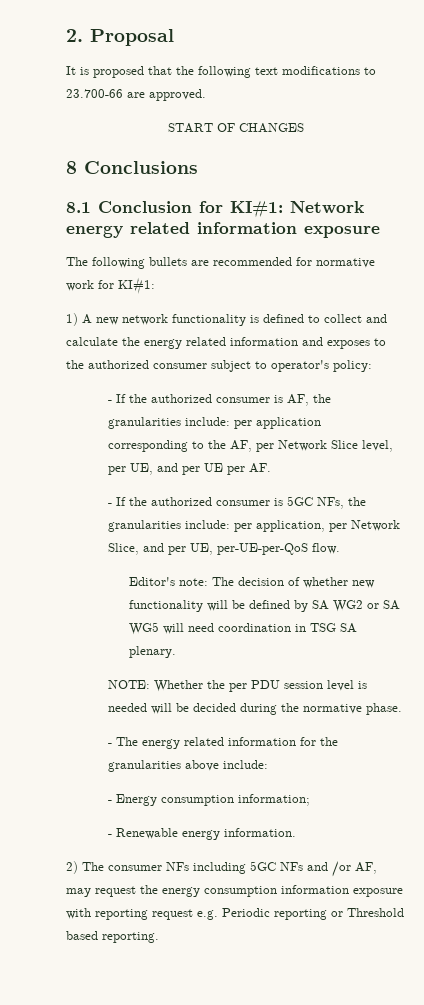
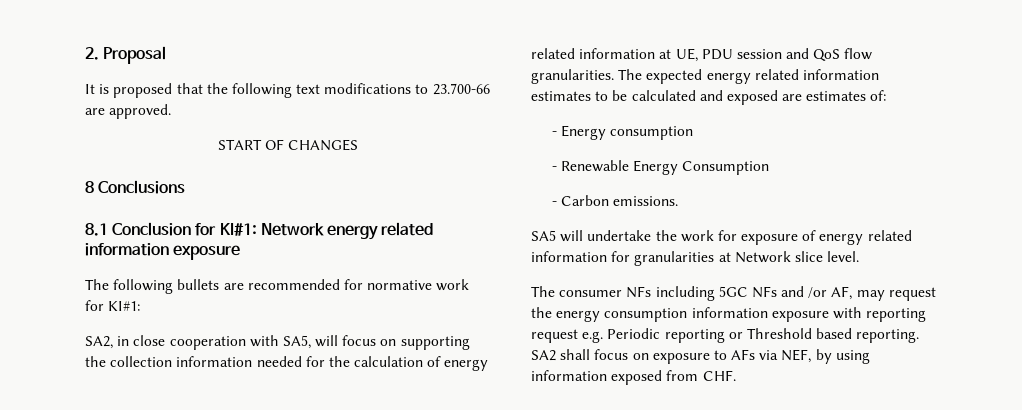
[66,313,387,326] [66,337,386,349] [66,360,372,372] [108,394,332,406] [108,417,322,429] [108,440,394,452] [108,463,272,475] [108,496,367,509] [108,520,401,532] [108,543,341,555] [129,577,376,588] [129,600,401,612] [129,622,358,635] [129,646,177,658] [108,680,368,692] [108,703,403,715] [108,737,339,749] [108,760,269,772] [108,794,311,806] [108,828,297,840] [66,861,78,874] 1) A new network functionality is defined to collect and calculate the energy related information and exposes to the authorized consumer subject to operator's policy: // - If the authorized consumer is AF, the granularities include: per application corresponding to the AF, per Network Slice level, per UE, and per UE per AF. // - If the authorized consumer is 5GC NFs, the granularities include: per application, per Network Slice, and per UE, per-UE-per-QoS flow. // Editor's note: The decision of whether new functionality will be defined by SA WG2 or SA WG5 will need coordination in TSG SA plenary. // NOTE: Whether the per PDU session level is needed will be decided during the normative phase. // - The energy related information for the granularities above include: // - Energy consumption information; // - Renewable energy information. // 2) -> [85,335,470,350] [85,356,489,371] [531,48,873,62] [531,69,879,84] [531,90,887,105] [551,125,693,140] [551,160,770,175] [551,195,678,206] [531,230,912,245] [531,251,860,266] SA2, in close cooperation with SA5, will focus on supporting the collection information needed for the calculation of energy related information at UE, PDU session and QoS flow granularities. The expected energy related information estimates to be calculated and exposed are estimates of: // - Energy consumption // - Renewable Energy Consumption // - Carbon emissions. // SA5 will undertake the work for exposure of energy related information for granularities at Network slice level. //
(159, 937) none -> [531,349,870,364] [531,370,736,385] SA2 shall focus on exposure to AFs via NEF, by using information exposed from CHF.

